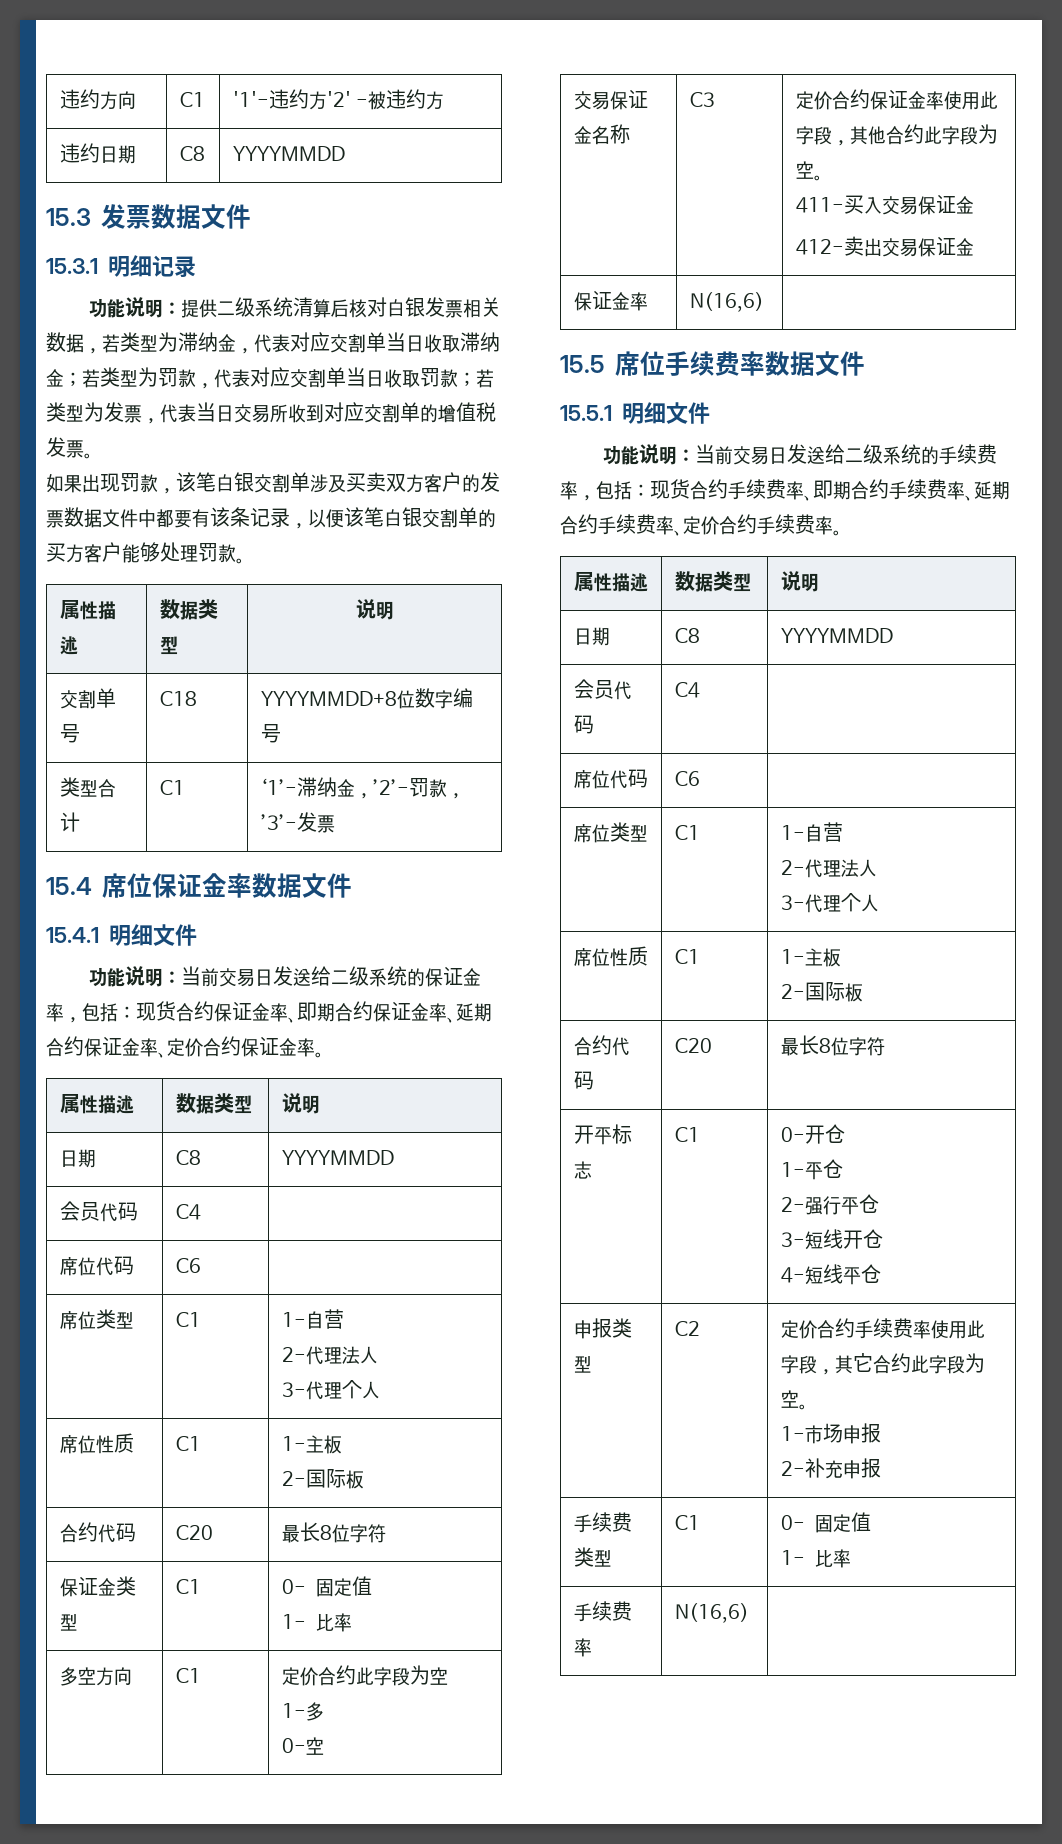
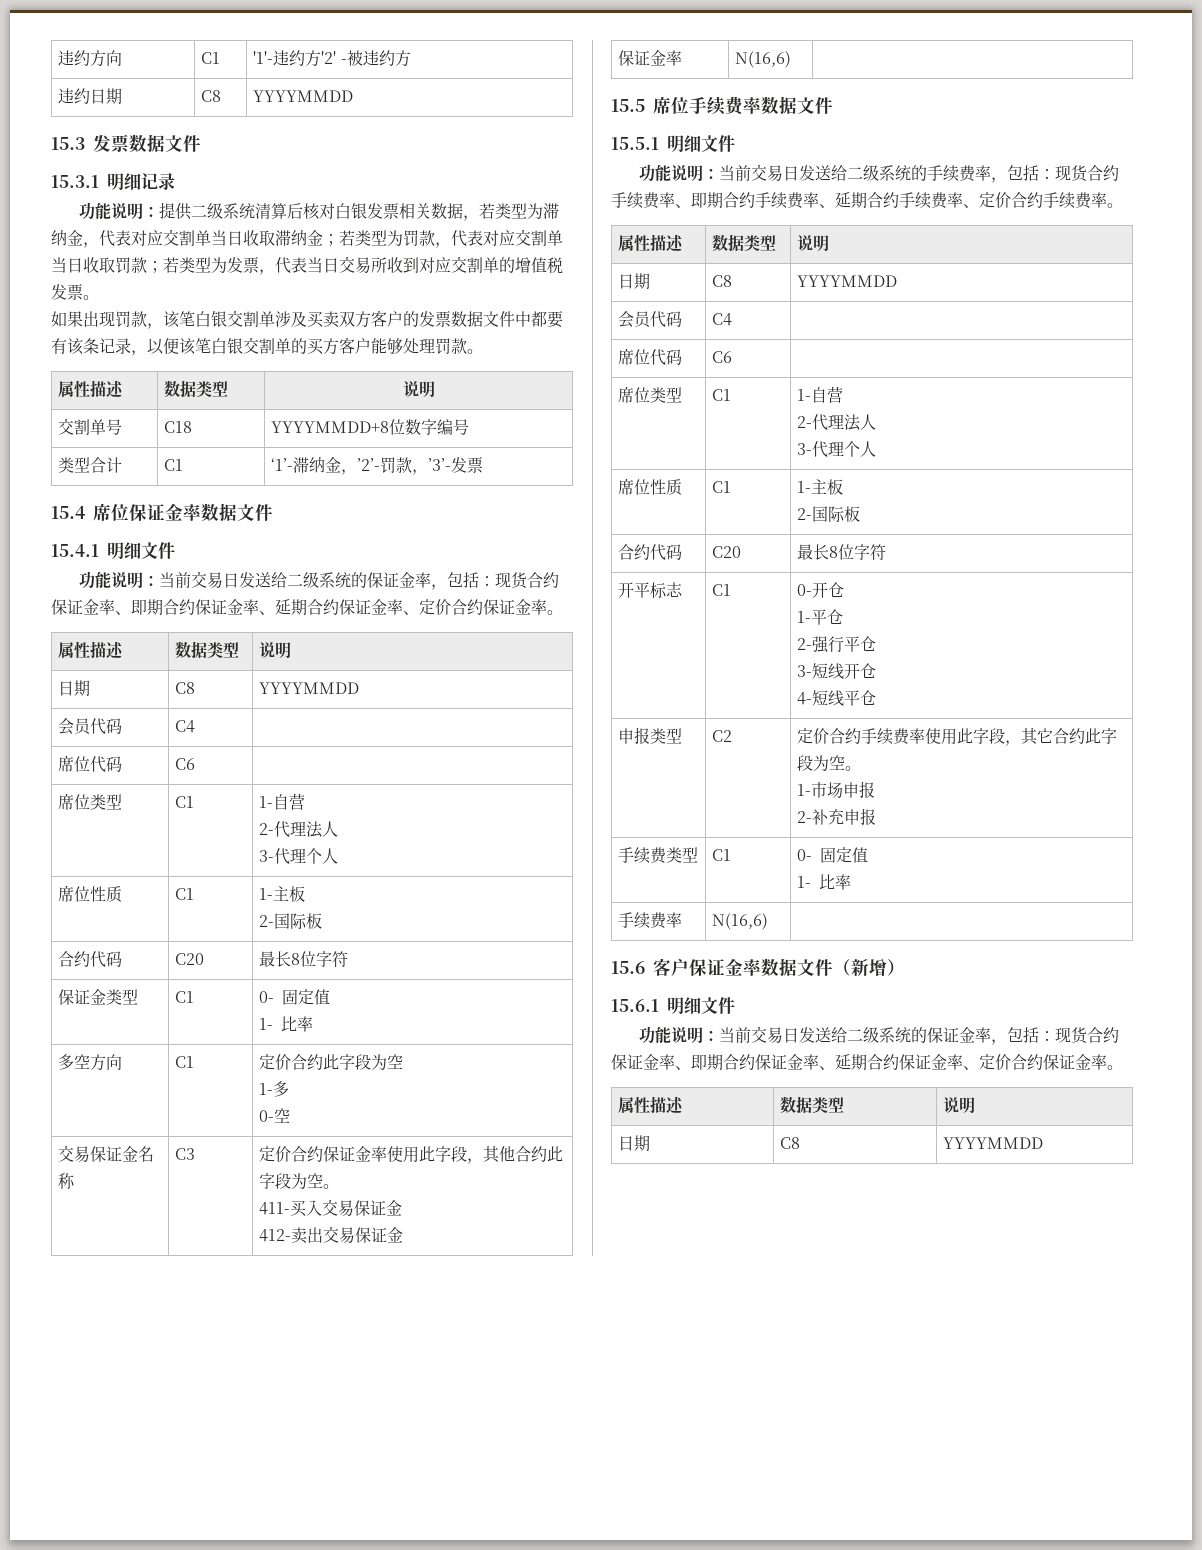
(749, 1613) none -> [611,958,905,977] [611,997,735,1014] [638,1026,1119,1045] [611,1054,1123,1070] [618,1096,684,1114] [780,1096,845,1114] [943,1097,976,1113] [618,1135,651,1151] [780,1137,801,1149] [943,1137,1044,1149] // 15.6客户保证金率数据文件（新增） // 15.6.1明细文件 // 功能说明：当前交易日发送给二级系统的保证金率，包括：现货合约保证金率、即期合约保证金率、延期合约保证金率、定价合约保证金率。 // 属性描述 | 数据类型 | 说明 // 日期 | C8 | YYYYMMDD

